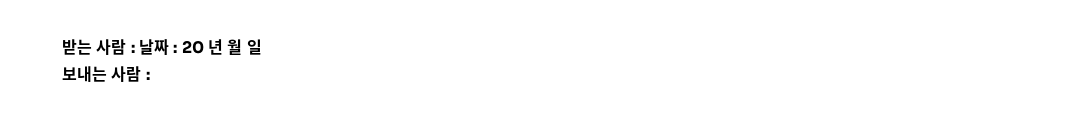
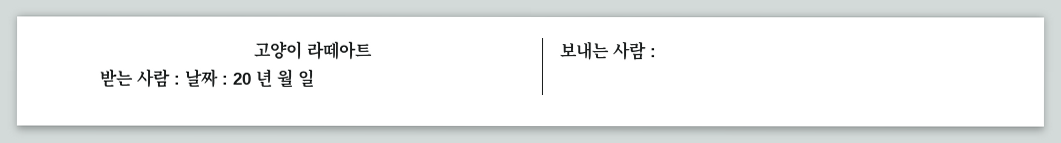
(62, 47) none -> [253,40,373,60] 고양이 라떼아트 //

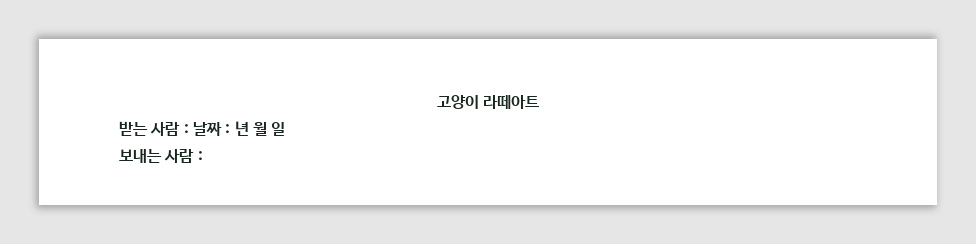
[232,72,251,85] 20 -> (231, 129) none

